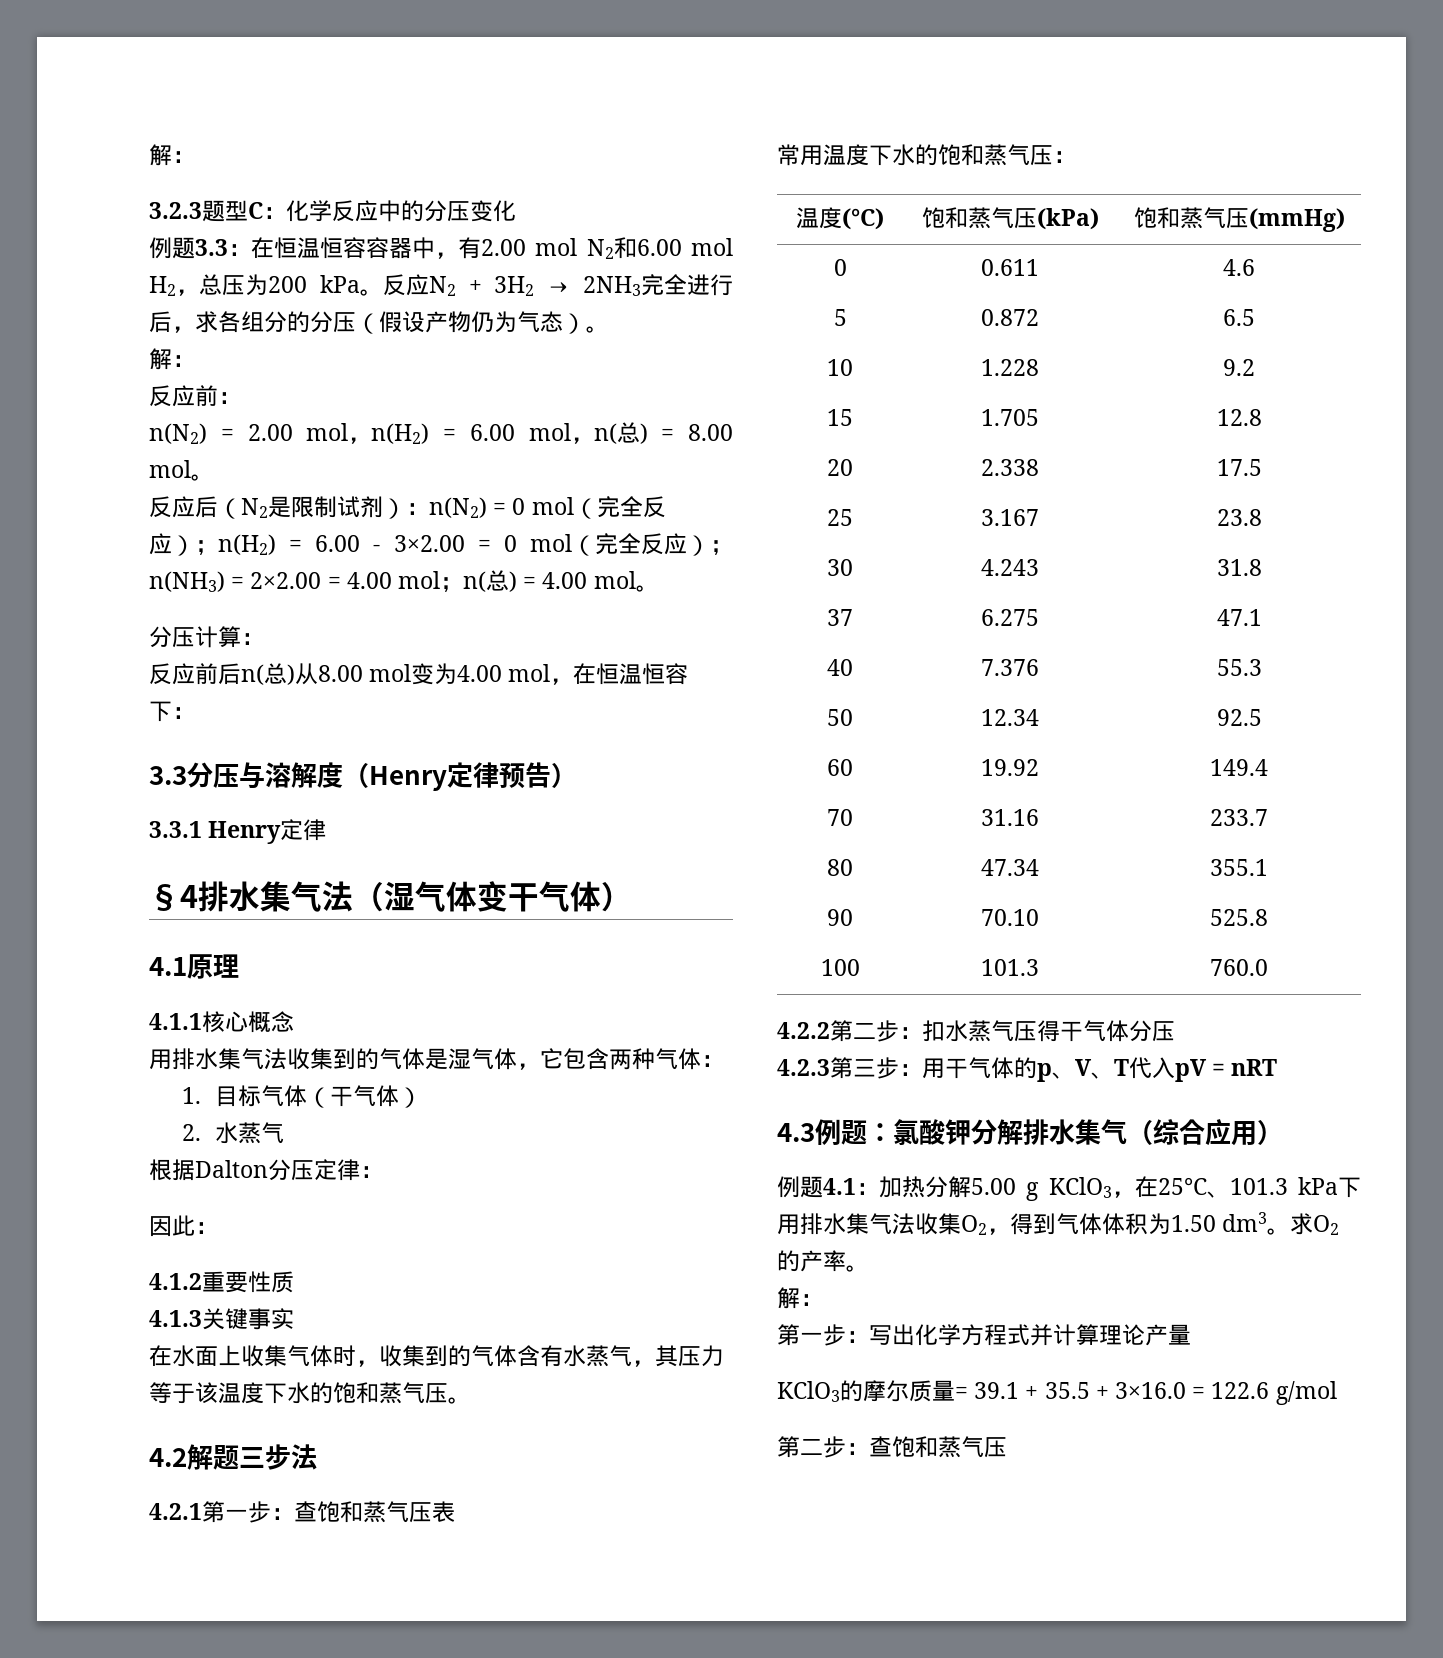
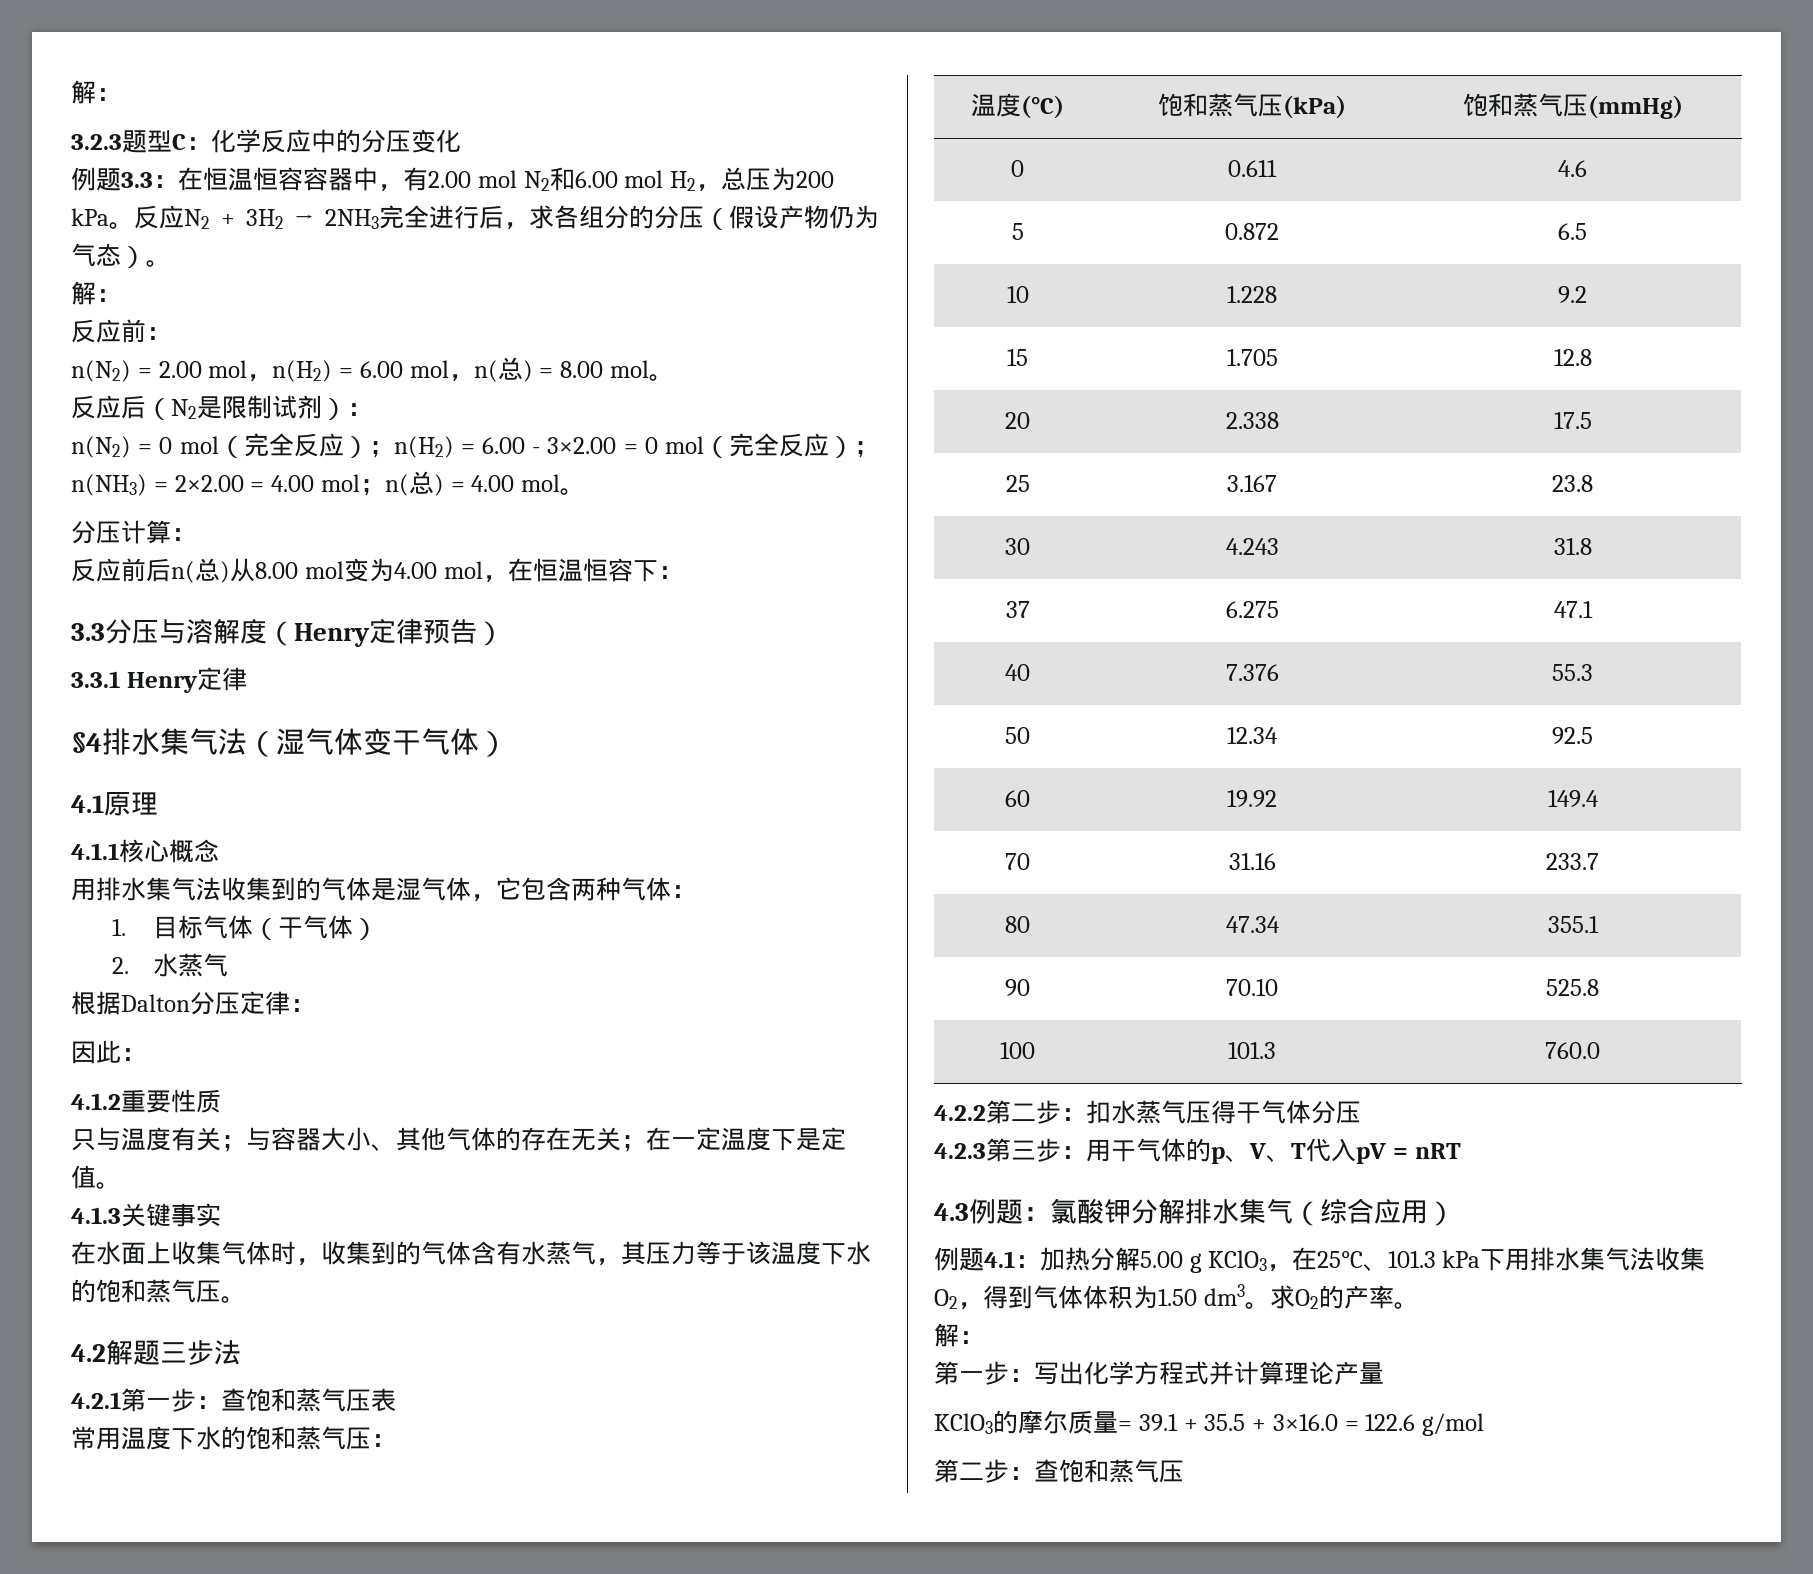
(429, 509) none -> (372, 409) //
(294, 1282) none -> [71,1127,846,1152] [71,1165,121,1189] // 只与温度有关；与容器大小、其他气体的存在无关；在一定温度下是定值。

